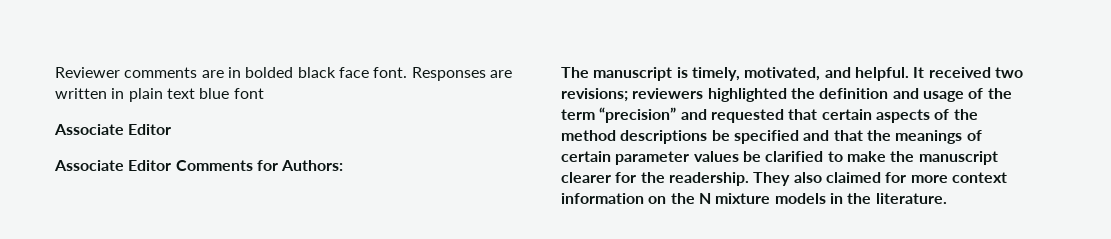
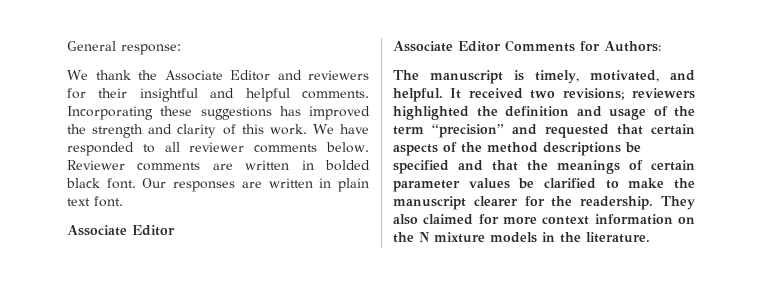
(55, 72) none -> [67,41,181,55] [67,70,369,81] [67,88,369,102] [67,106,370,120] [67,124,369,138] [67,142,370,156] General response: // We thank the Associate Editor and reviewers for their insightful and helpful comments. Incorporating these suggestions has improved the strength and clarity of this work. We have responded to all reviewer comments below.
(224, 74) none -> [245,160,290,170] written
[338,67,486,81] face font. Responses -> [106,178,236,192] font. Our responses
[199,88,264,99] blue font -> [94,196,123,207] font.

